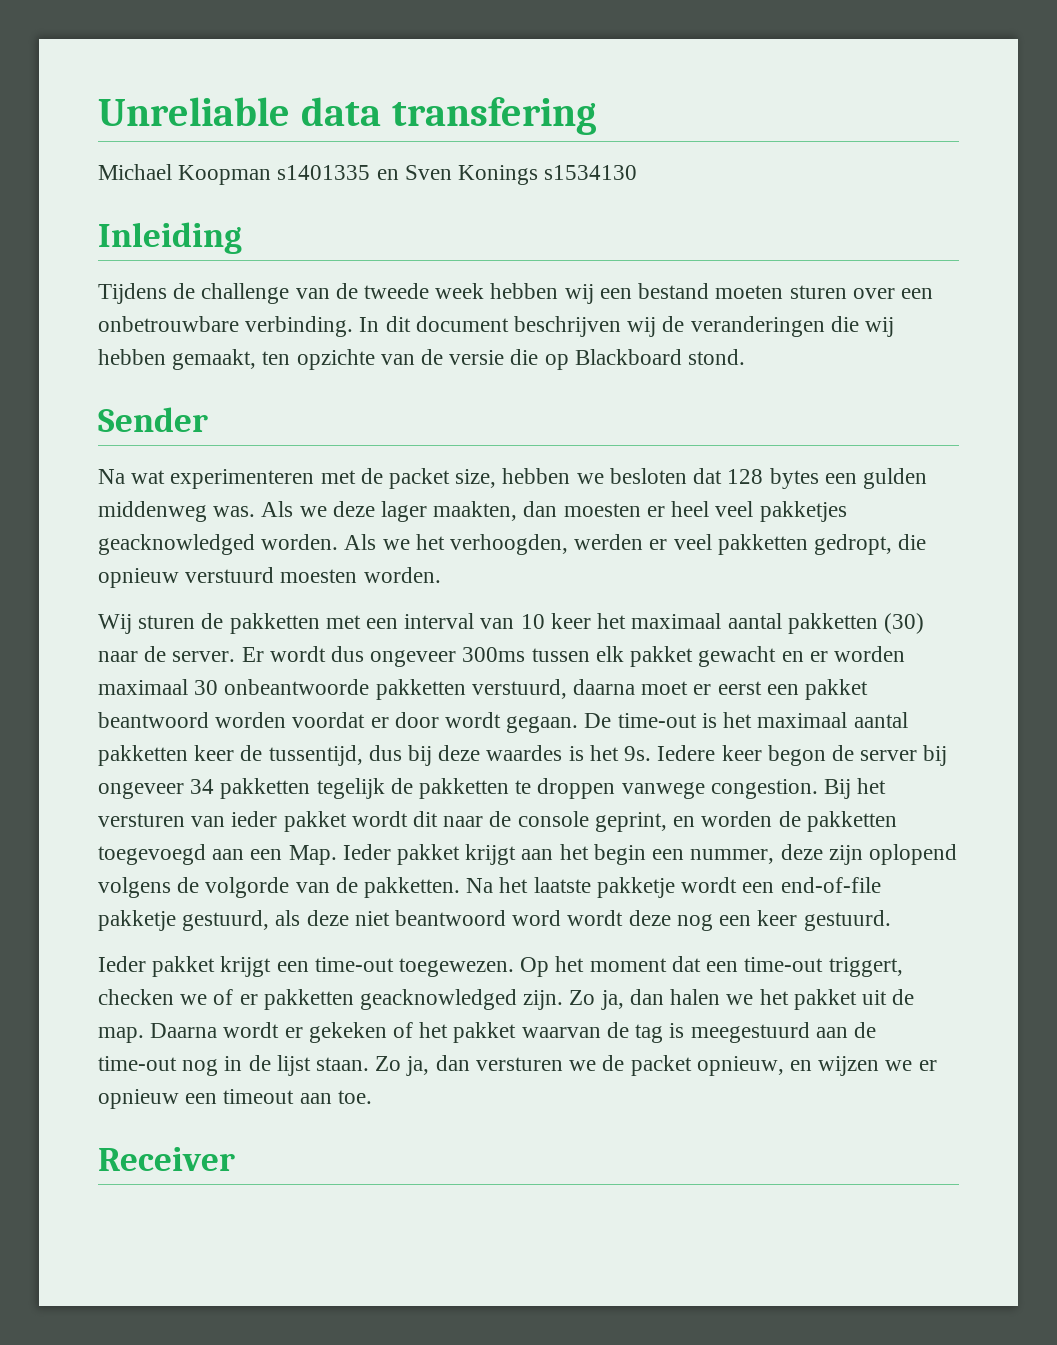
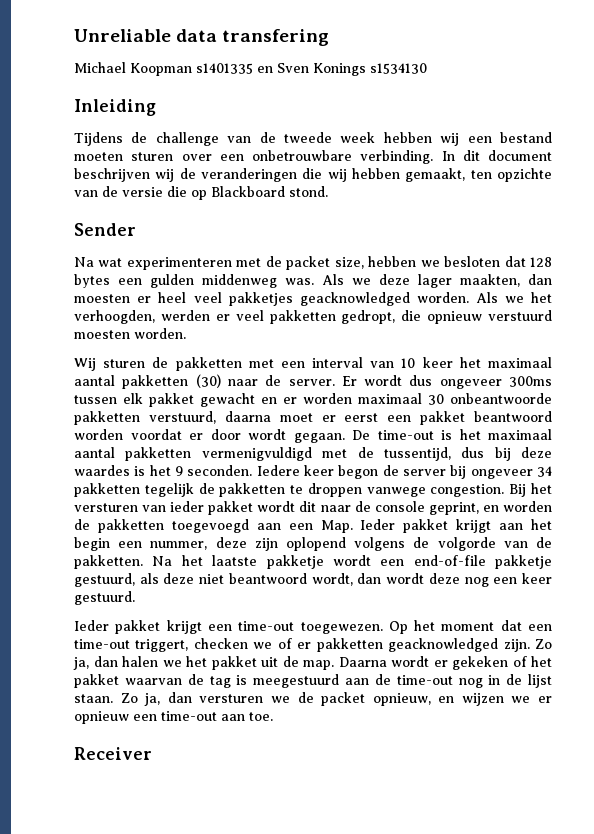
[194,745,235,761] keer -> [201,447,348,461] vermenigvuldigd met
[624,746,652,761] 9s. -> [175,465,253,476] 9 seconden.
[512,910,562,926] word -> [311,573,382,586] wordt, dan
[223,1089,295,1104] timeout -> [161,711,217,721] time-out

